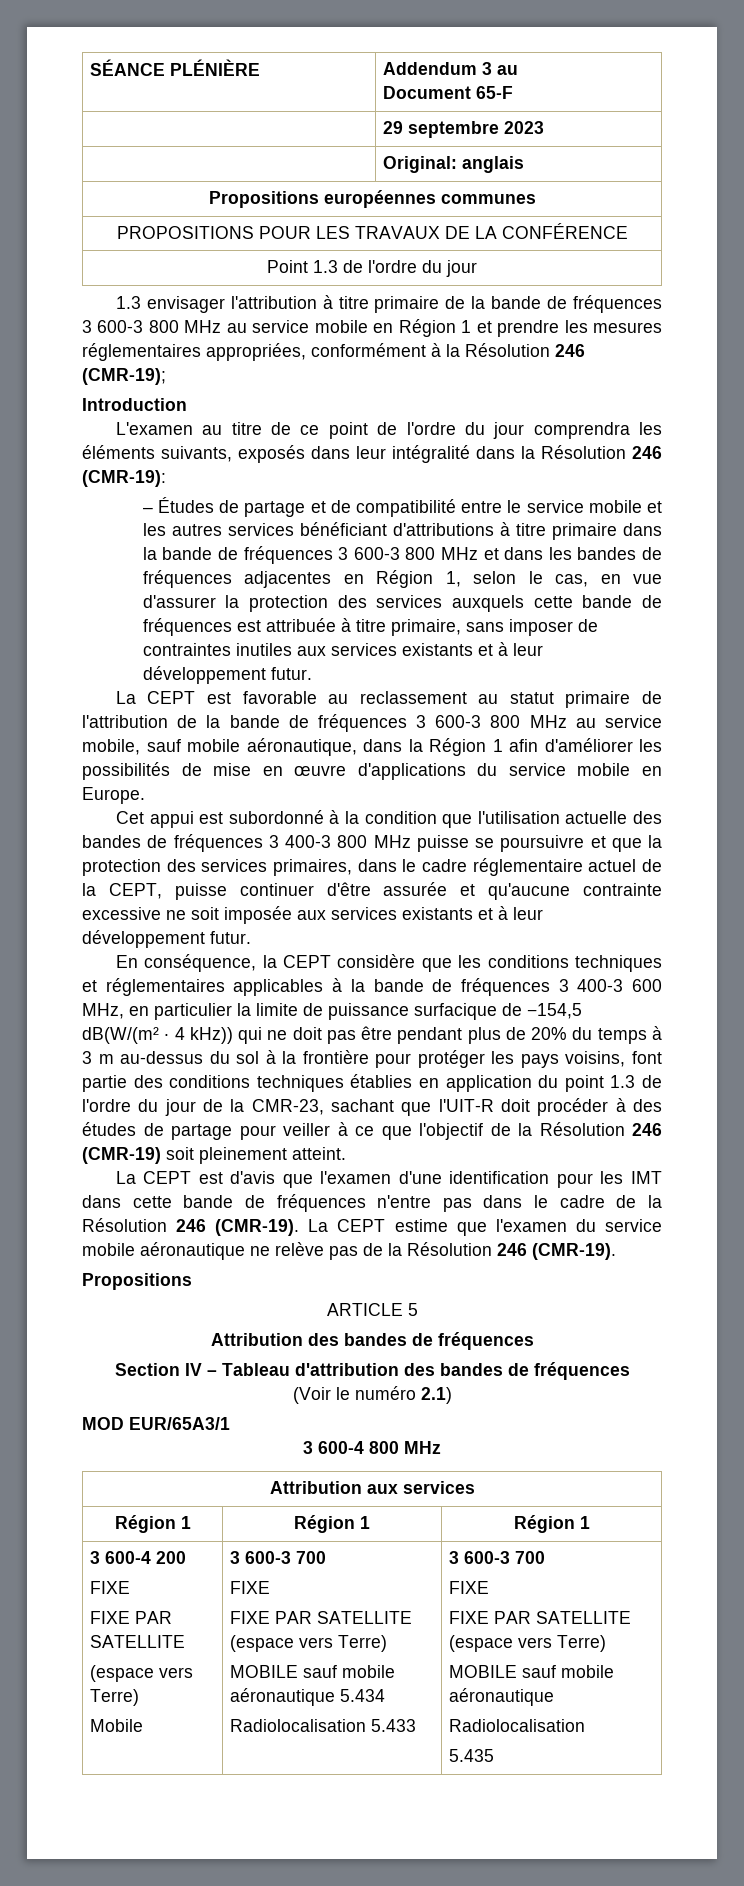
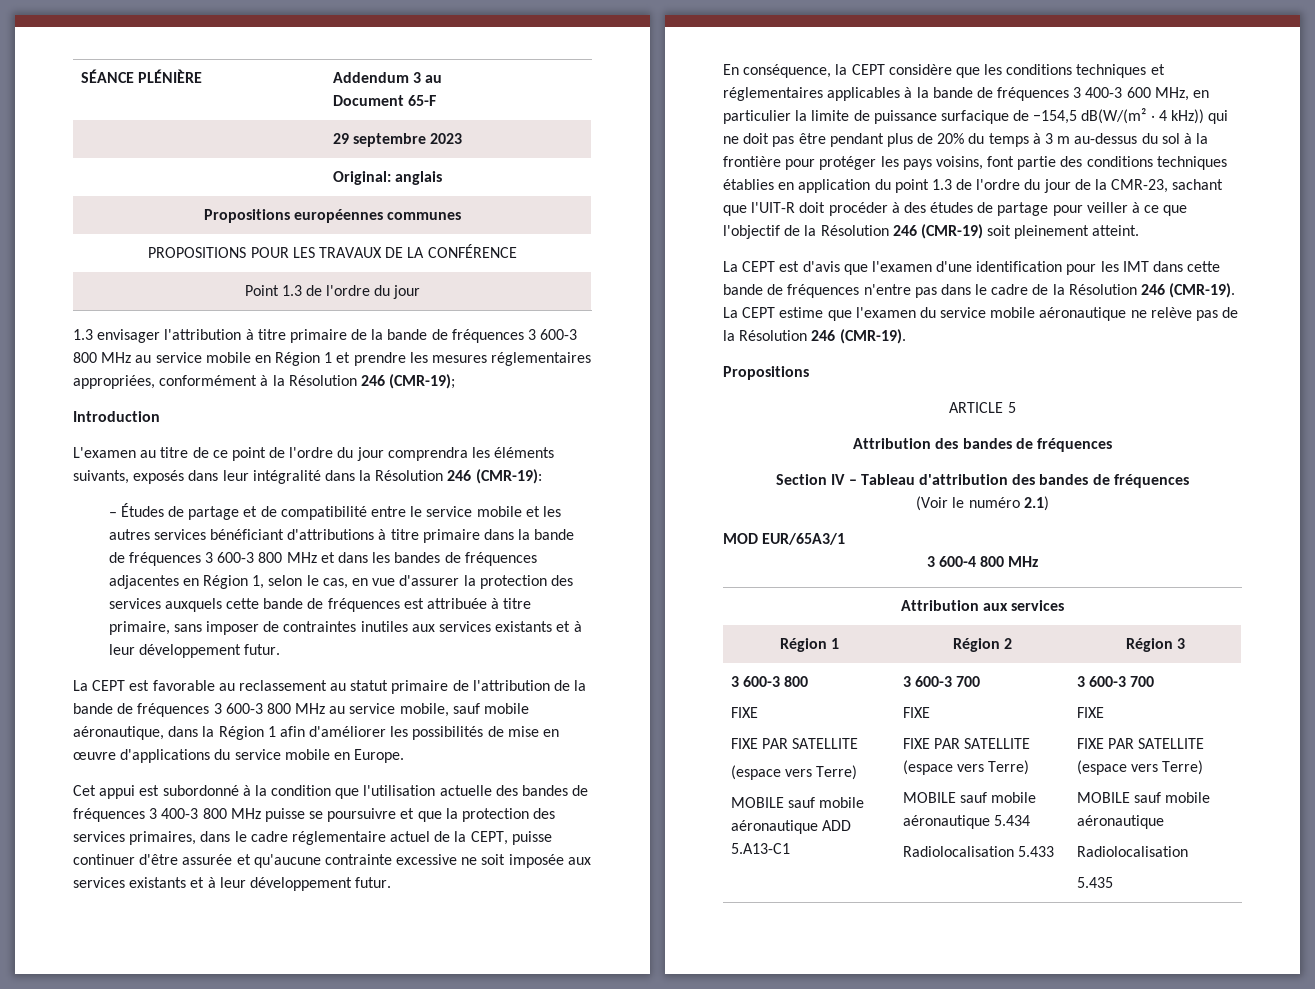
[360,1516,370,1529] [513,1515,590,1533] [90,1551,187,1564] 1 | Région 1 // 3 600-4 200 -> [1004,638,1013,649] [1125,638,1186,652] [730,676,809,687] 2 | Région 3 // 3 600-3 800
[90,1719,144,1732] Mobile -> [730,797,865,808] [730,820,852,834] [730,843,790,854] MOBILE sauf mobile aéronautique ADD 5.A13-C1

